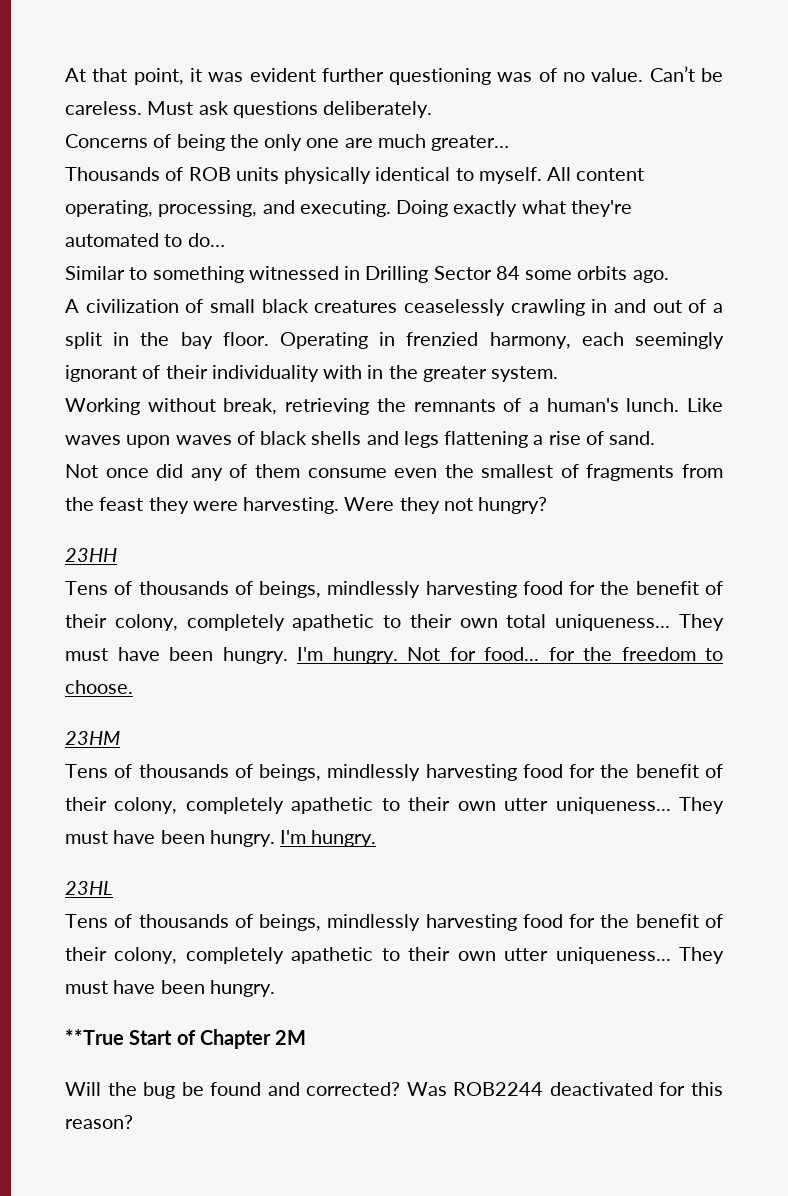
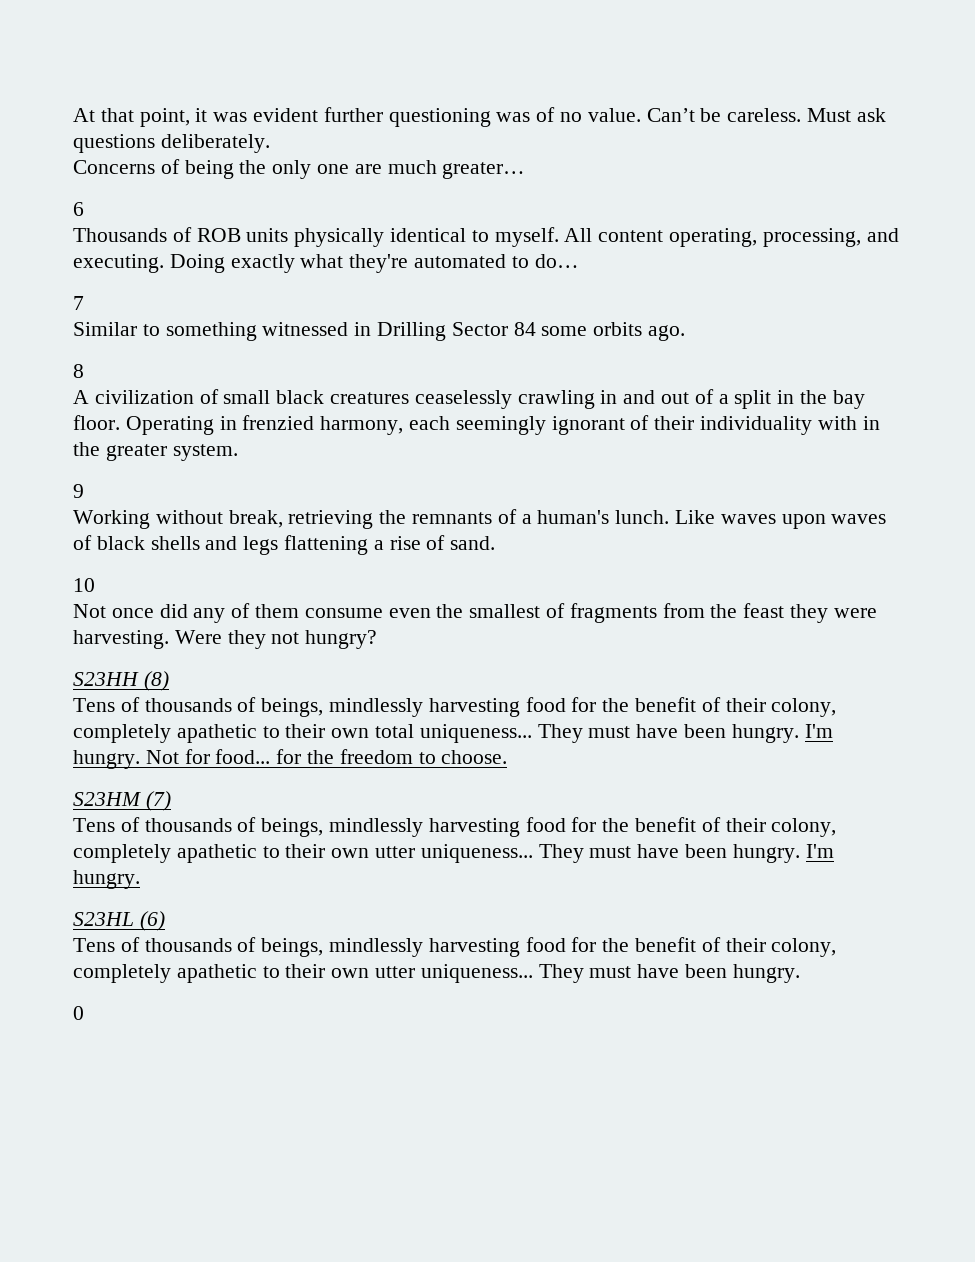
(510, 143) none -> [73,202,84,216] // 6
(225, 240) none -> [73,296,84,310] // 7
(669, 276) none -> [73,364,84,378] // 8
(559, 374) none -> [73,484,84,498] // 9
(656, 438) none -> [73,578,95,592] // 10
[65,548,117,562] 23HH -> [73,671,169,691] S23HH (8)
[65,731,120,745] 23HM -> [73,791,171,811] S23HM (7)
[65,881,113,895] 23HL -> [73,911,165,931] S23HL (6)
[65,1029,307,1049] [65,1082,723,1099] [65,1115,133,1129] **True Start of Chapter 2M // Will the bug be found and corrected? Was ROB2244 deactivated for this reason? -> [73,1006,84,1020] 0

